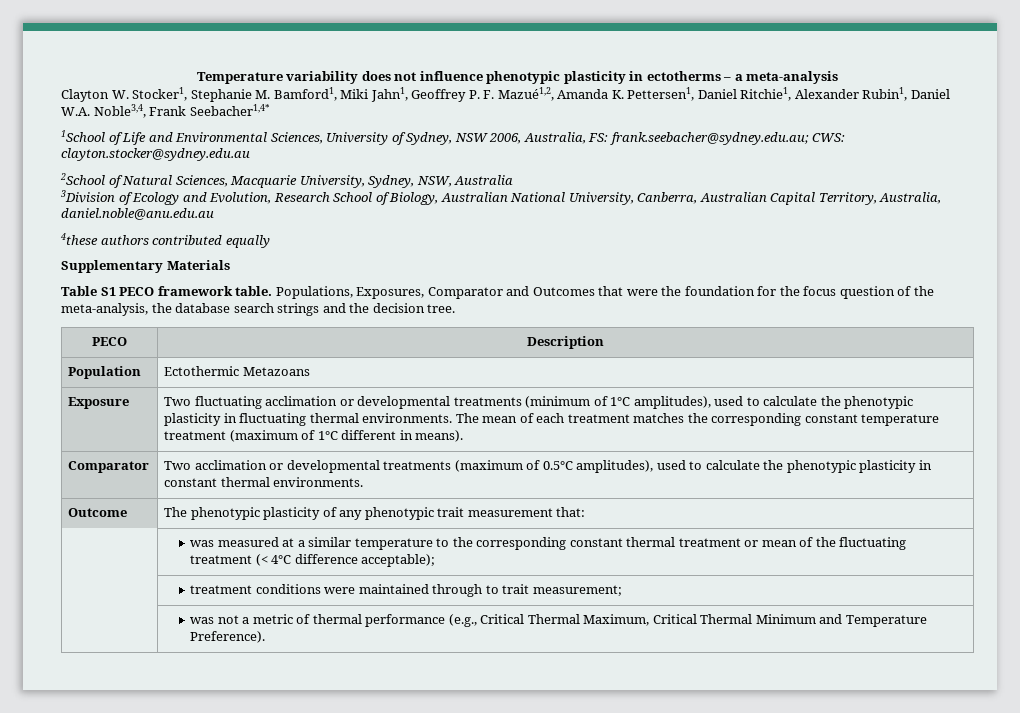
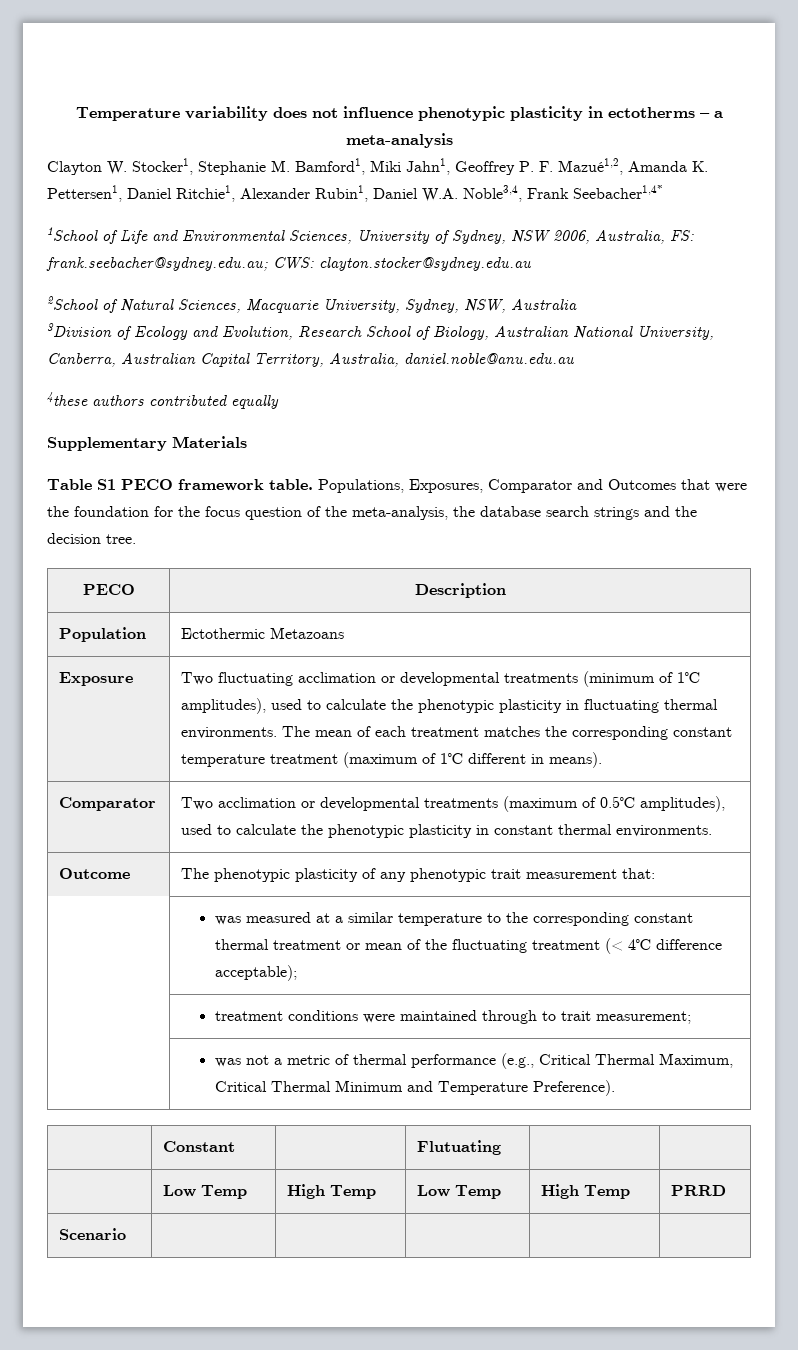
(266, 637) none -> [163,1141,236,1152] [417,1140,502,1155] [163,1185,248,1199] [287,1184,377,1199] [417,1185,502,1199] [541,1184,631,1199] [671,1185,727,1196] [59,1228,127,1240] // | Constant | | Flutuating | | // | Low Temp | High Temp | Low Temp | High Temp | PRRD // Scenario | | | | |

